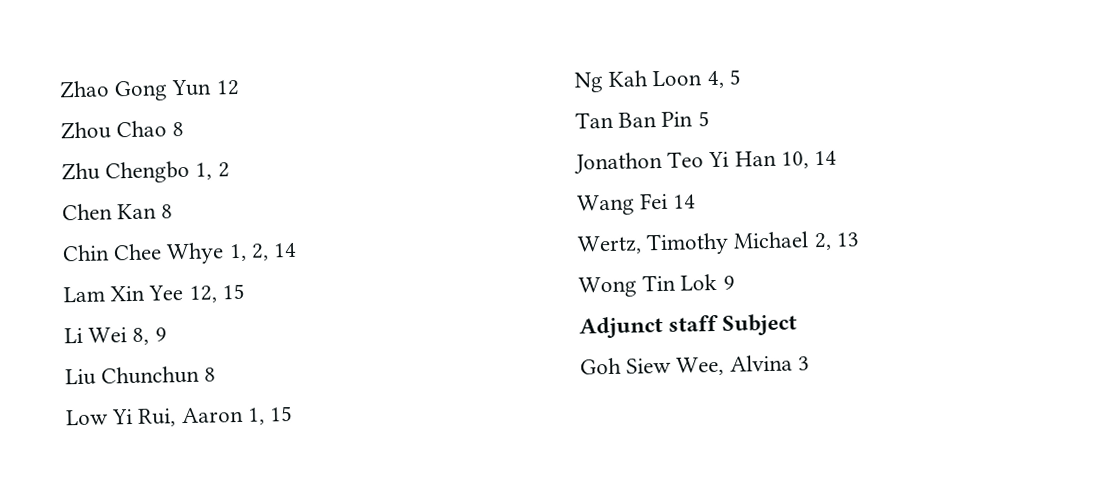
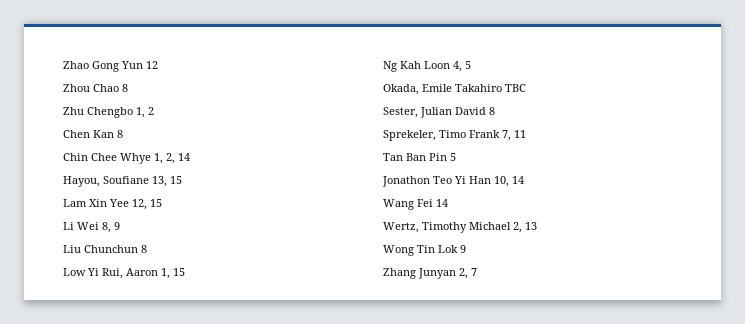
(298, 250) none -> [63,176,182,187] // Hayou, Soufiane 13, 15
(741, 77) none -> [383,84,526,95] [383,107,495,118] [383,130,526,141] // Okada, Emile Takahiro TBC // Sester, Julian David 8 // Sprekeler, Timo Frank 7, 11
[579,313,798,339] [580,354,810,376] Adjunct staff Subject // Goh Siew Wee, Alvina 3 -> [383,268,477,279] Zhang Junyan 2, 7

